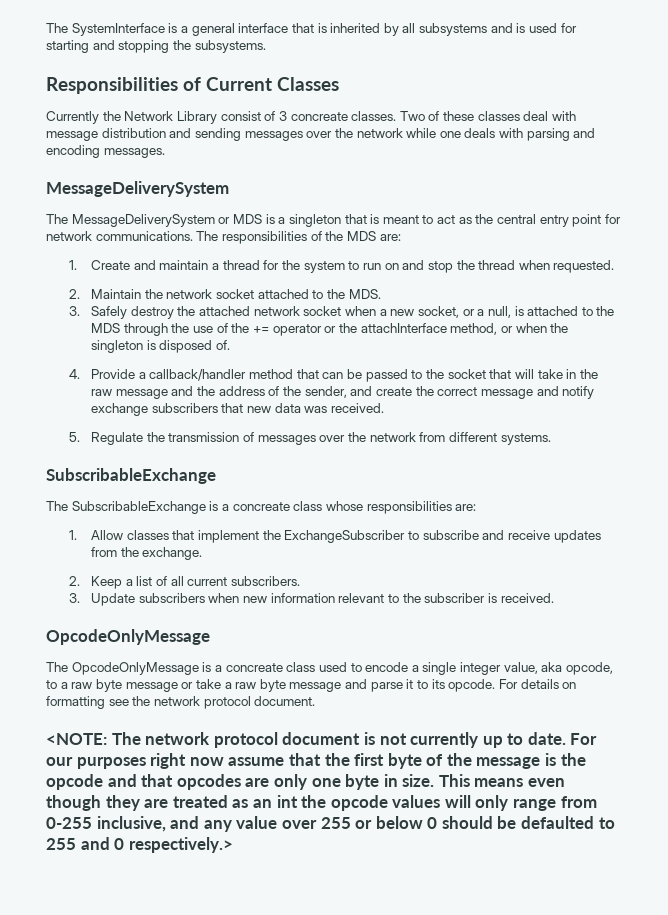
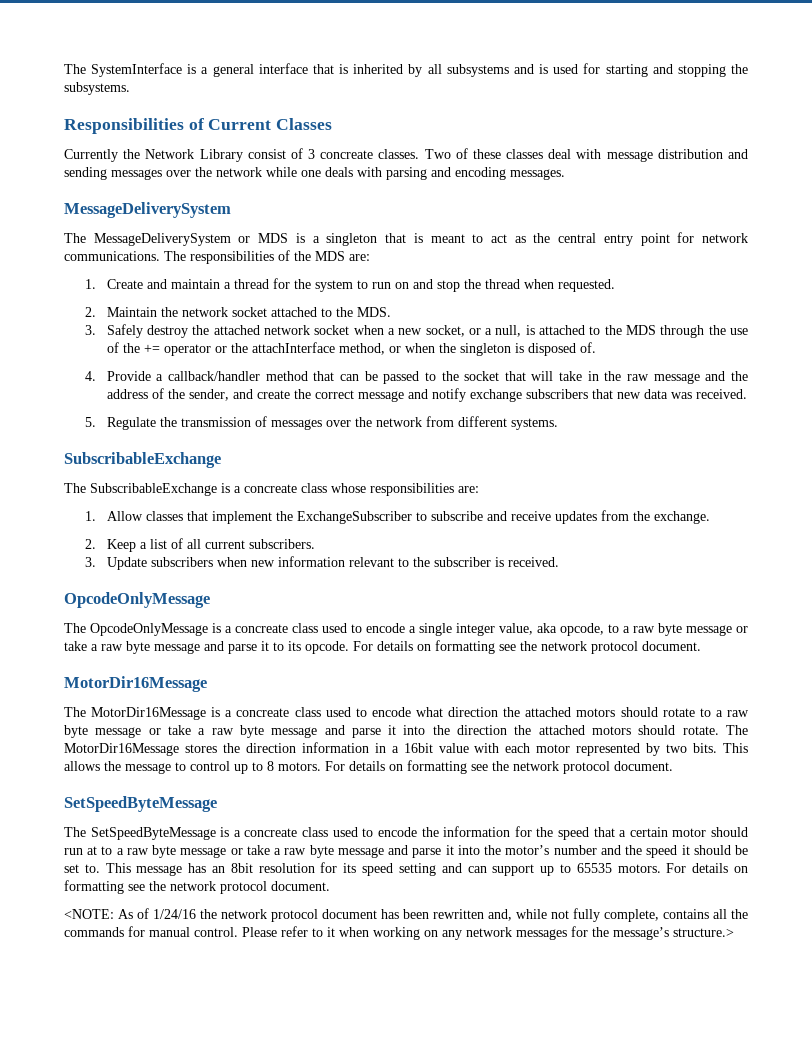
[46,732,598,748] [46,753,586,769] [46,774,566,790] [46,795,597,811] [46,816,615,832] [46,837,233,853] <NOTE: The network protocol document is not currently up to date. For our purposes right now assume that the first byte of the message is the opcode and that opcodes are only one byte in size. This means even though they are treated as an int the opcode values will only range from 0-255 inclusive, and any value over 255 or below 0 should be defaulted to 255 and 0 respectively.> -> [64,676,207,692] [64,707,749,720] [64,725,748,738] [64,742,748,756] [64,760,673,774] [64,796,217,812] [64,826,748,840] [64,845,749,858] [64,862,748,876] [64,880,330,894] [64,908,748,922] [64,926,734,940] MotorDir16Message // The MotorDir16Message is a concreate class used to encode what direction the attached motors should rotate to a raw byte message or take a raw byte message and parse it into the direction the attached motors should rotate. The MotorDir16Message stores the direction information in a 16bit value with each motor represented by two bits. This allows the message to control up to 8 motors. For details on formatting see the network protocol document. // SetSpeedByteMessage // The SetSpeedByteMessage is a concreate class used to encode the information for the speed that a certain motor should run at to a raw byte message or take a raw byte message and parse it into the motor’s number and the speed it should be set to. This message has an 8bit resolution for its speed setting and can support up to 65535 motors. For details on formatting see the network protocol document. // <NOTE: As of 1/24/16 the network protocol document has been rewritten and, while not fully complete, contains all the commands for manual control. Please refer to it when working on any network messages for the message’s structure.>

